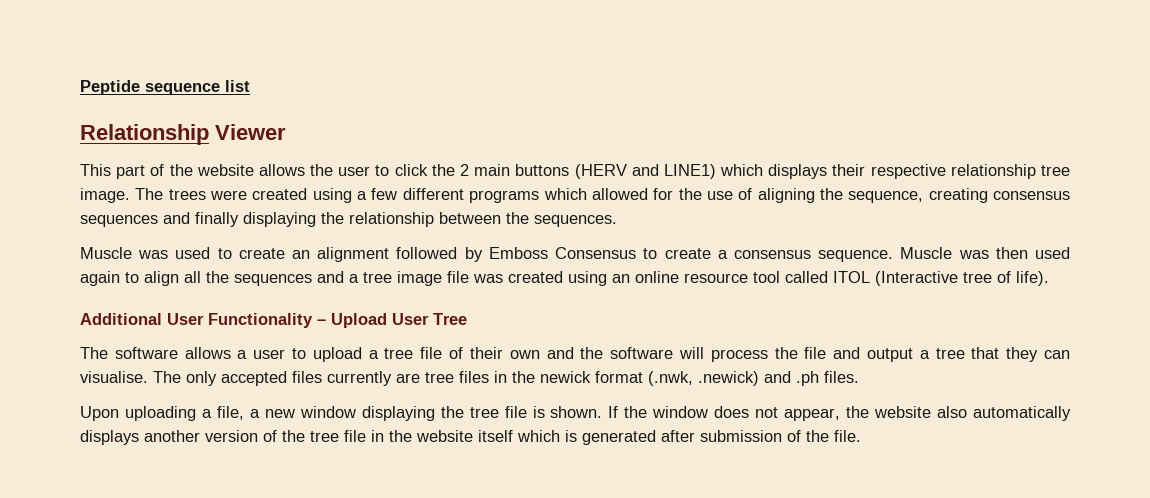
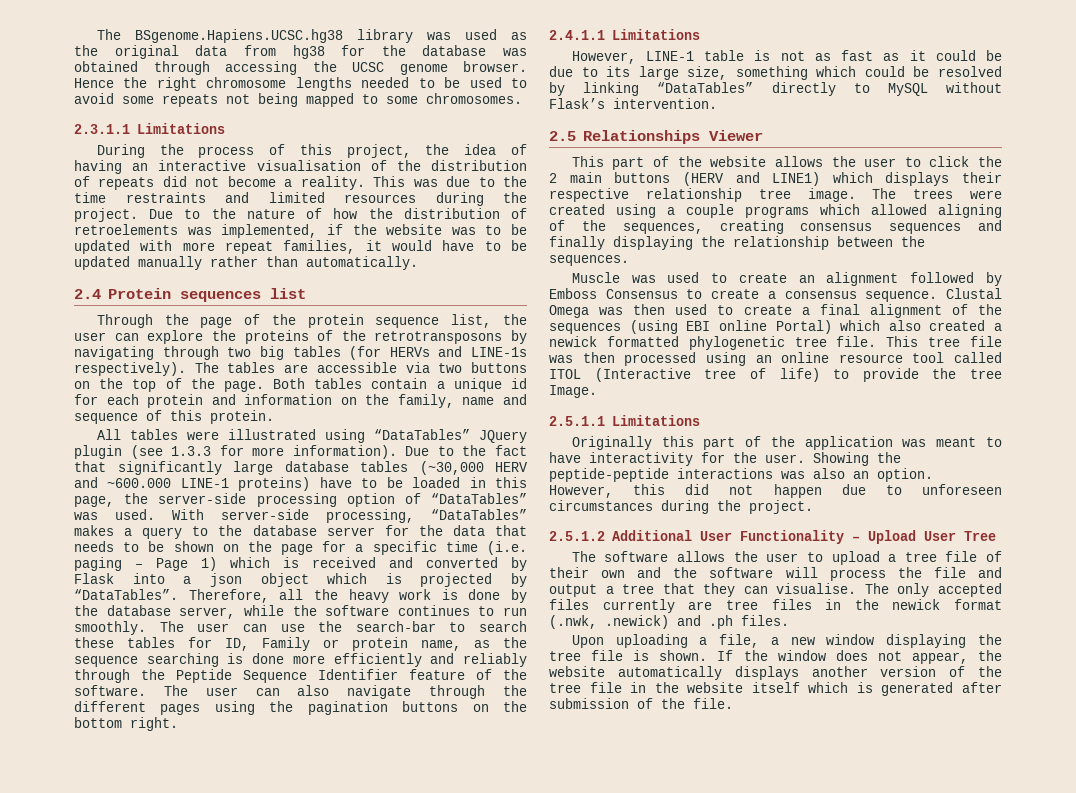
[80,80,250,95] [80,124,209,145] Peptide sequence list // Relationship -> [96,29,527,43] [74,45,527,59] [74,61,527,75] [74,77,528,91] [74,93,522,107] [74,123,225,134] [96,144,527,158] [74,160,527,174] [74,176,527,190] [74,192,527,206] [74,208,527,222] [74,224,527,238] [74,240,527,254] [74,256,418,270] [74,288,306,302] [96,314,527,328] [74,330,527,344] [74,346,527,360] [74,362,527,376] [74,378,527,392] [74,394,527,408] [74,410,274,424] [96,429,527,443] [74,445,527,459] [74,461,528,475] [74,477,528,491] [74,493,527,507] [74,509,527,523] [74,525,528,539] [74,541,527,555] [74,557,527,571] [74,573,527,587] [74,589,527,603] [74,605,527,619] [74,621,527,635] [74,637,527,651] [74,653,527,667] [74,669,527,683] [74,685,527,699] [74,701,527,715] [74,717,178,731] [549,29,700,40] [571,50,1002,64] [549,66,1002,80] [549,82,1002,96] [549,98,717,109] [549,130,700,144] The BSgenome.Hapiens.UCSC.hg38 library was used as the original data from hg38 for the database was obtained through accessing the UCSC genome browser. Hence the right chromosome lengths needed to be used to avoid some repeats not being mapped to some chromosomes. // 2.3.1.1 Limitations // During the process of this project, the idea of having an interactive visualisation of the distribution of repeats did not become a reality. This was due to the time restraints and limited resources during the project. Due to the nature of how the distribution of retroelements was implemented, if the website was to be updated with more repeat families, it would have to be updated manually rather than automatically. // 2.4 Protein sequences list // Through the page of the protein sequence list, the user can explore the proteins of the retrotransposons by navigating through two big tables (for HERVs and LINE-1s respectively). The tables are accessible via two buttons on the top of the page. Both tables contain a unique id for each protein and information on the family, name and sequence of this protein. // All tables were illustrated using “DataTables” JQuery plugin (see 1.3.3 for more information). Due to the fact that significantly large database tables (~30,000 HERV and ~600.000 LINE-1 proteins) have to be loaded in this page, the server-side processing option of “DataTables” was used. With server-side processing, “DataTables” makes a query to the database server for the data that needs to be shown on the page for a specific time (i.e. paging – Page 1) which is received and converted by Flask into a json object which is projected by “DataTables”. Therefore, all the heavy work is done by the database server, while the software continues to run smoothly. The user can use the search-bar to search these tables for ID, Family or protein name, as the sequence searching is done more efficiently and reliably through the Peptide Sequence Identifier feature of the software. The user can also navigate through the different pages using the pagination buttons on the bottom right. // 2.4.1.1 Limitations // However, LINE-1 table is not as fast as it could be due to its large size, something which could be resolved by linking “DataTables” directly to MySQL without Flask’s intervention. // 2.5 Relationships
[371,188,464,200] few different -> [686,204,734,218] couple
[653,188,924,203] for the use of aligning the sequence, -> [938,204,1002,218] [549,220,703,234] aligning of the sequences,
[900,247,953,259] Muscle -> [946,288,1002,299] [549,305,589,318] Clustal Omega
[80,271,563,286] again to align all the sequences and a tree image file was created -> [717,304,1002,318] [549,320,1002,334] [549,336,1002,350] [549,352,697,366] to create a final alignment of the sequences (using EBI online Portal) which also created a newick formatted phylogenetic tree file. This tree file was then processed
[1016,271,1049,286] life). // -> [779,368,1002,382] [549,385,597,398] [549,415,700,426] [571,436,1002,450] [549,452,901,466] [549,468,933,482] [549,484,1002,498] [549,500,813,514] [549,531,605,541] life) to provide the tree Image. // 2.5.1.1 Limitations // Originally this part of the application was meant to have interactivity for the user. Showing the peptide-peptide interactions was also an option. However, this did not happen due to unforeseen circumstances during the project. // 2.5.1.2
[237,350,248,359] a -> [733,551,758,562] the
[937,406,968,418] also -> (605, 671) none

